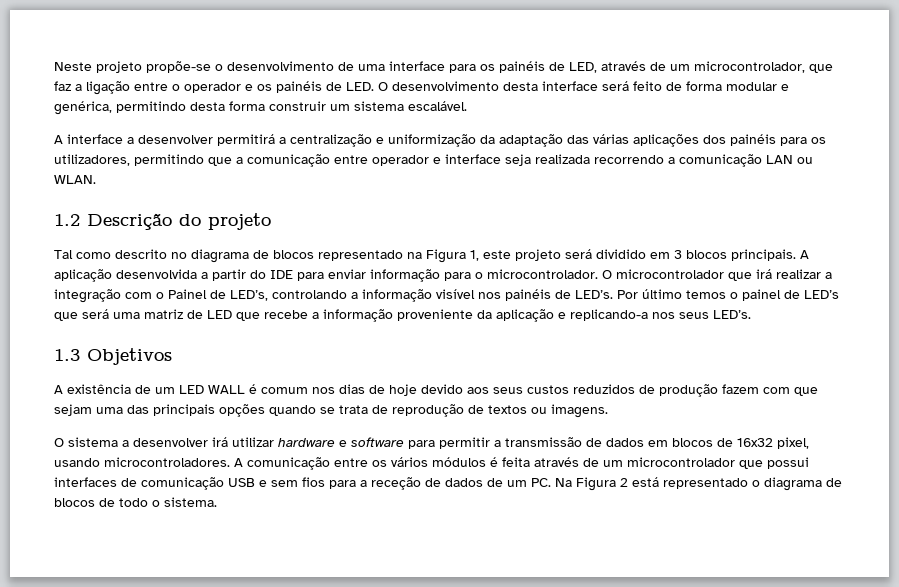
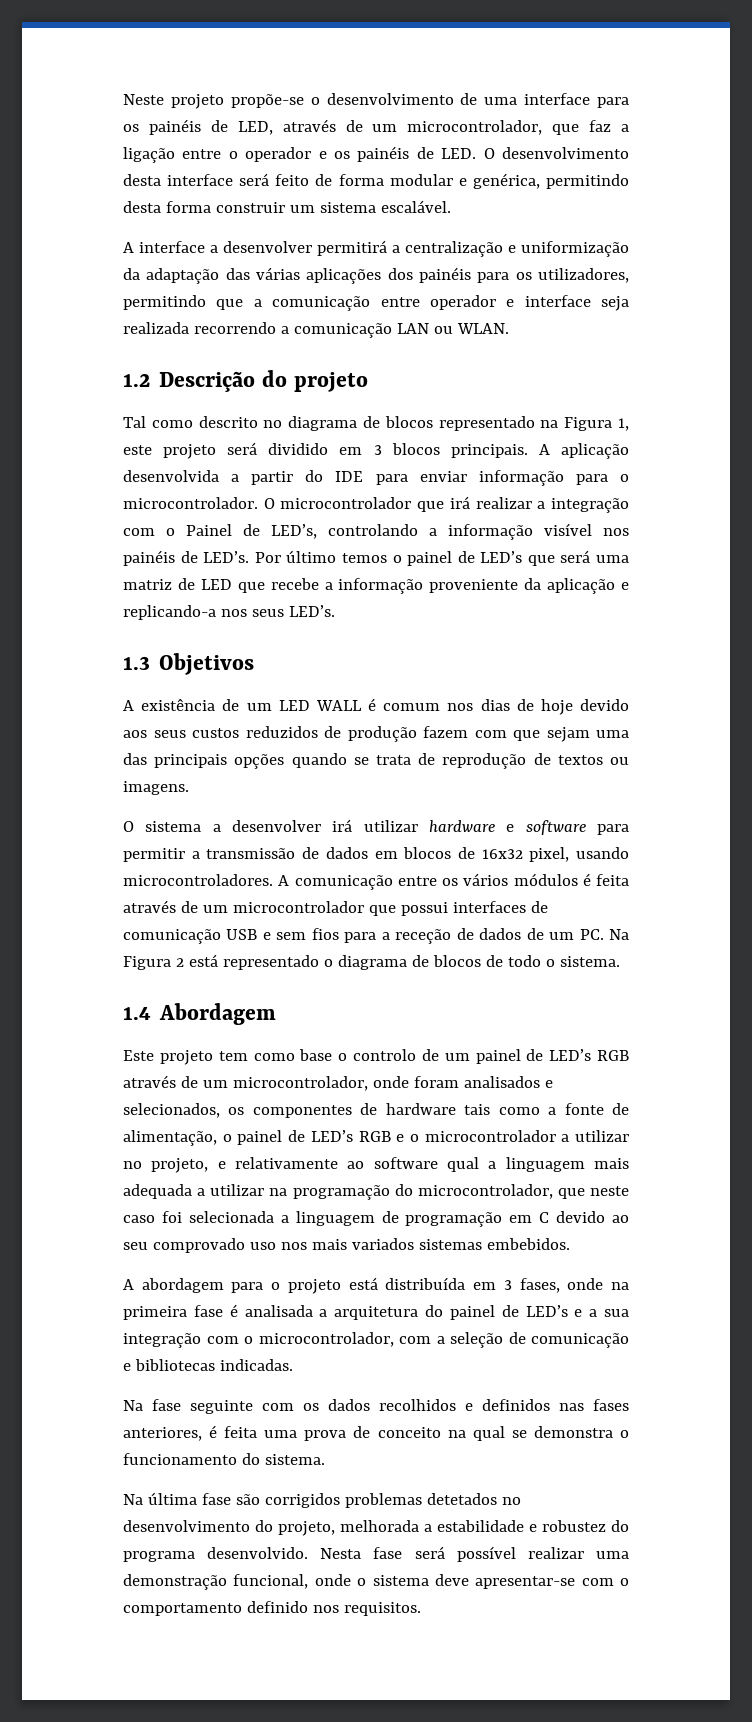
(217, 502) none -> [123,1003,277,1025] [123,1049,629,1065] [123,1075,553,1091] [123,1103,629,1118] [123,1130,629,1146] [123,1157,629,1173] [123,1184,629,1200] [123,1211,629,1227] [123,1238,570,1253] [123,1277,629,1294] [123,1304,629,1320] [123,1332,629,1348] [123,1359,293,1371] [123,1399,629,1414] [123,1425,629,1441] [123,1453,325,1465] [123,1492,521,1508] [123,1520,629,1536] [123,1546,630,1562] [123,1574,629,1590] [123,1601,421,1616] // 1.4 Abordagem // Este projeto tem como base o controlo de um painel de LED’s RGB através de um microcontrolador, onde foram analisados e selecionados, os componentes de hardware tais como a fonte de alimentação, o painel de LED’s RGB e o microcontrolador a utilizar no projeto, e relativamente ao software qual a linguagem mais adequada a utilizar na programação do microcontrolador, que neste caso foi selecionada a linguagem de programação em C devido ao seu comprovado uso nos mais variados sistemas embebidos. // A abordagem para o projeto está distribuída em 3 fases, onde na primeira fase é analisada a arquitetura do painel de LED’s e a sua integração com o microcontrolador, com a seleção de comunicação e bibliotecas indicadas. // Na fase seguinte com os dados recolhidos e definidos nas fases anteriores, é feita uma prova de conceito na qual se demonstra o funcionamento do sistema. // Na última fase são corrigidos problemas detetados no desenvolvimento do projeto, melhorada a estabilidade e robustez do programa desenvolvido. Nesta fase será possível realizar uma demonstração funcional, onde o sistema deve apresentar-se com o comportamento definido nos requisitos.

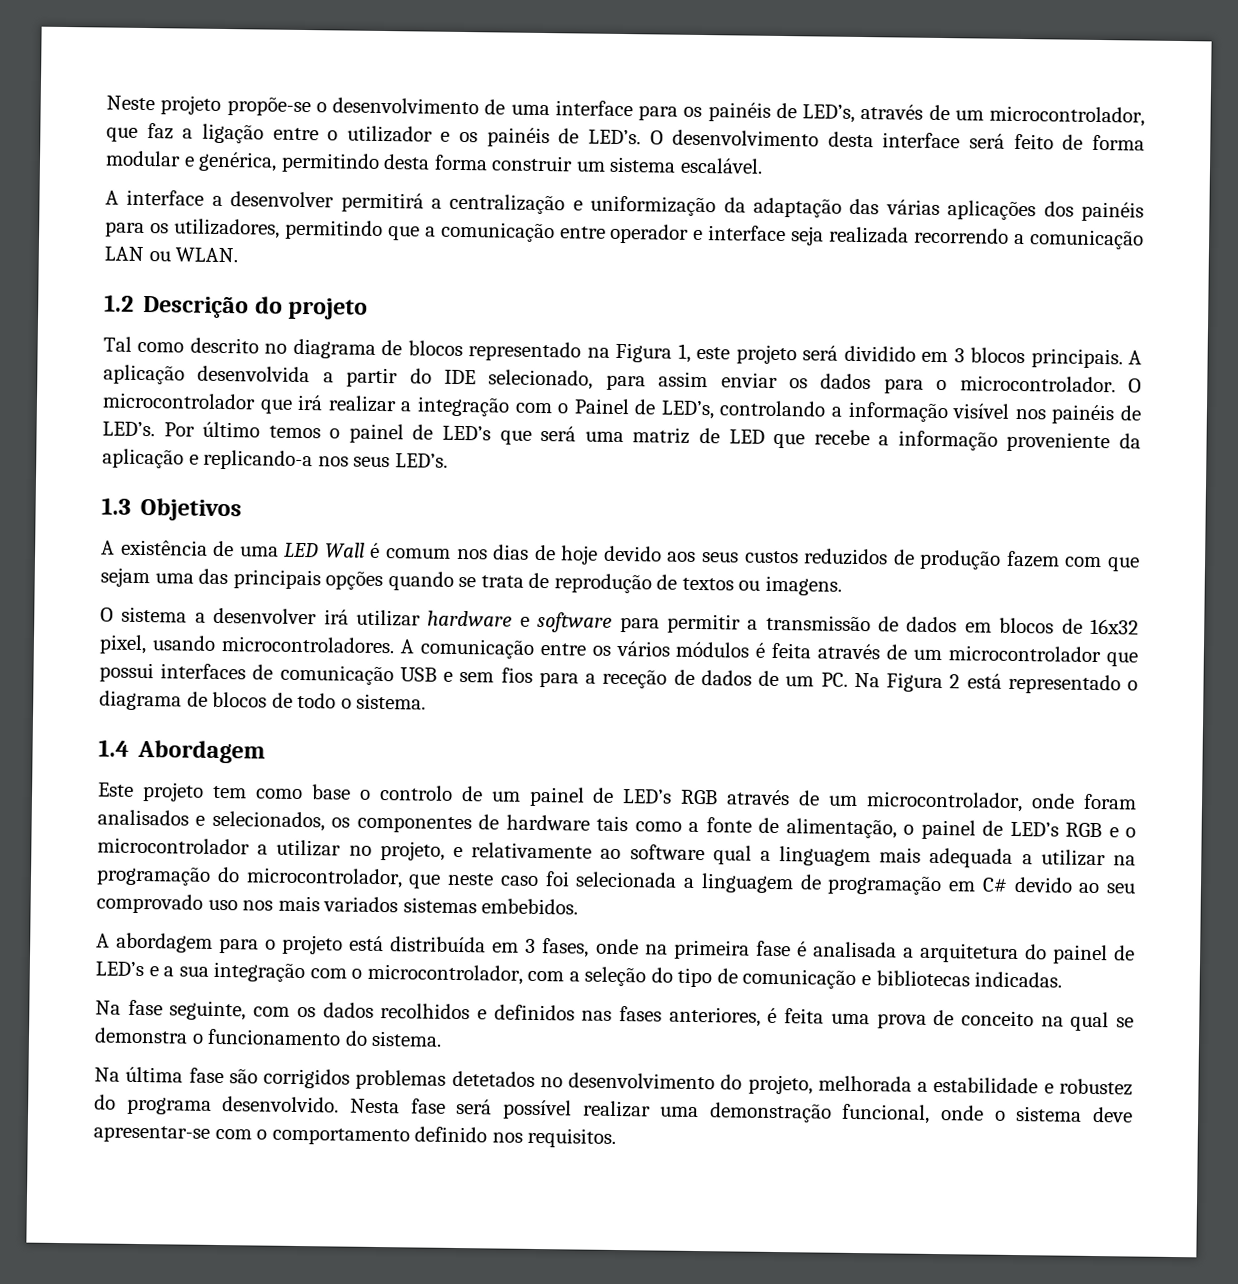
[237,121,273,135] LED, -> [802,104,855,123] LED’s,
[245,147,312,162] operador -> [346,125,433,143] utilizador
[441,148,477,159] LED. -> [587,129,641,145] LED’s.
[375,470,564,486] para enviar informação -> [488,369,872,391] selecionado, para assim enviar os dados
[246,700,362,711] um LED WALL -> [239,542,365,558] uma LED Wall
[539,1212,550,1223] C -> [981,877,1008,892] C#
(503, 1340) none -> [650,967,713,988] do tipo
[190,1400,253,1414] seguinte -> [169,1000,247,1021] seguinte,

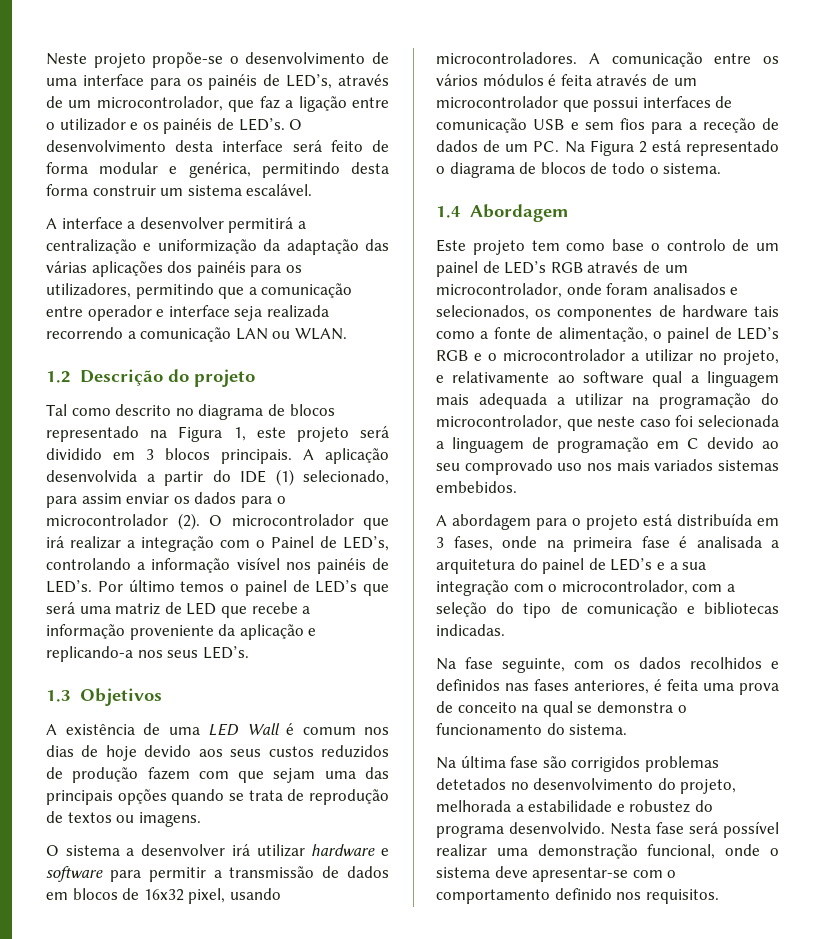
(476, 377) none -> [275,469,294,486] (1)
[959,375,1116,393] microcontrolador. -> [46,513,200,530] microcontrolador (2).
[981,877,1008,892] C# -> [687,438,699,449] C

